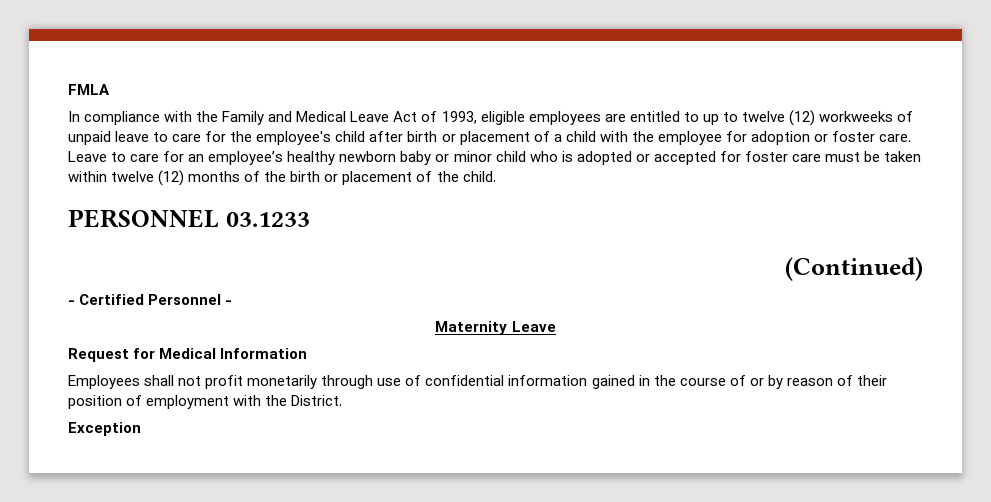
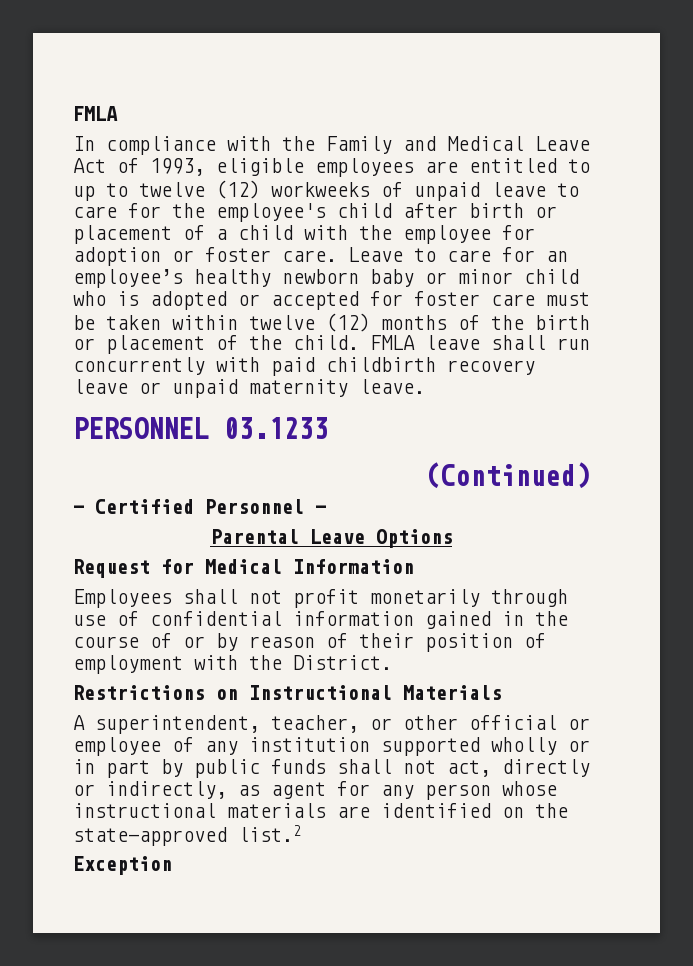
(496, 176) none -> [370,335,590,350] [73,357,535,376] [73,379,425,398] FMLA leave shall run concurrently with paid childbirth recovery leave or unpaid maternity leave.
[435,321,556,335] Maternity Leave -> [210,529,453,548] Parental Leave Options
(343, 400) none -> [73,685,502,700] [73,715,590,734] [73,737,590,756] [73,759,590,778] [73,781,557,800] [73,803,568,818] [73,825,301,846] // Restrictions on Instructional Materials // A superintendent, teacher, or other official or employee of any institution supported wholly or in part by public funds shall not act, directly or indirectly, as agent for any person whose instructional materials are identified on the state-approved list.2

